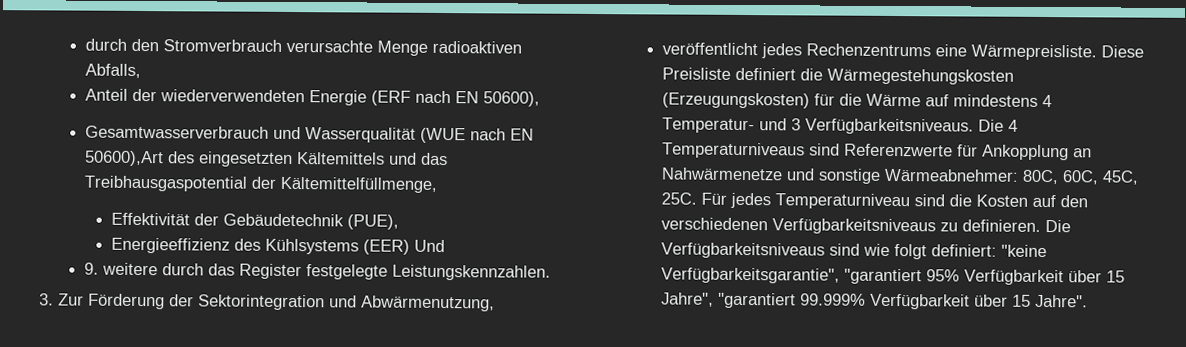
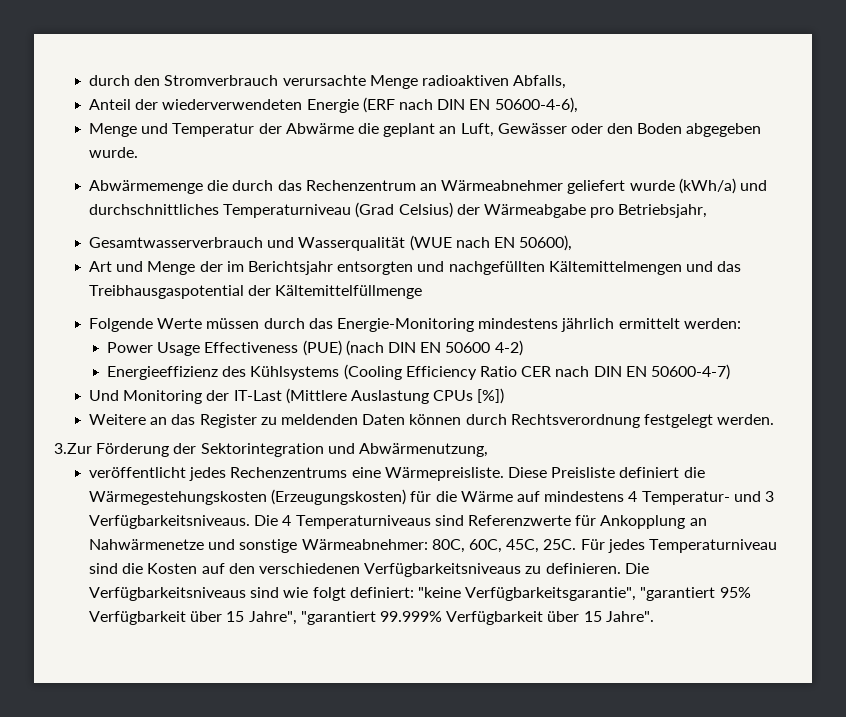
[454,91,540,107] EN 50600), -> [437,97,578,113] [89,123,762,137] [89,147,139,158] [89,178,767,194] [89,202,708,218] DIN EN 50600-4-6), // Menge und Temperatur der Abwärme die geplant an Luft, Gewässer oder den Boden abgegeben wurde. // Abwärmemenge die durch das Rechenzentrum an Wärmeabnehmer geliefert wurde (kWh/a) und durchschnittliches Temperaturniveau (Grad Celsius) der Wärmeabgabe pro Betriebsjahr,
[84,150,448,168] [83,175,437,193] [110,212,399,230] [110,237,445,255] [83,262,551,281] [39,293,84,306] 50600),Art des eingesetzten Kältemittels und das Treibhausgaspotential der Kältemittelfüllmenge, // Effektivität der Gebäudetechnik (PUE), // Energieeffizienz des Kühlsystems (EER) Und // 9. weitere durch das Register festgelegte Leistungskennzahlen. // 3. Zur -> [519,235,573,251] [89,261,742,275] [89,285,423,299] [89,318,741,332] [107,340,523,356] [107,364,730,380] [89,388,505,404] [89,414,775,428] [54,443,92,454] 50600), // Art und Menge der im Berichtsjahr entsorgten und nachgefüllten Kältemittelmengen und das Treibhausgaspotential der Kältemittelfüllmenge // Folgende Werte müssen durch das Energie-Monitoring mindestens jährlich ermittelt werden: // Power Usage Effectiveness (PUE) (nach DIN EN 50600 4-2) // Energieeffizienz des Kühlsystems (Cooling Efficiency Ratio CER nach DIN EN 50600-4-7) // Und Monitoring der IT-Last (Mittlere Auslastung CPUs [%]) // Weitere an das Register zu meldenden Daten können durch Rechtsverordnung festgelegt werden. // 3.Zur

